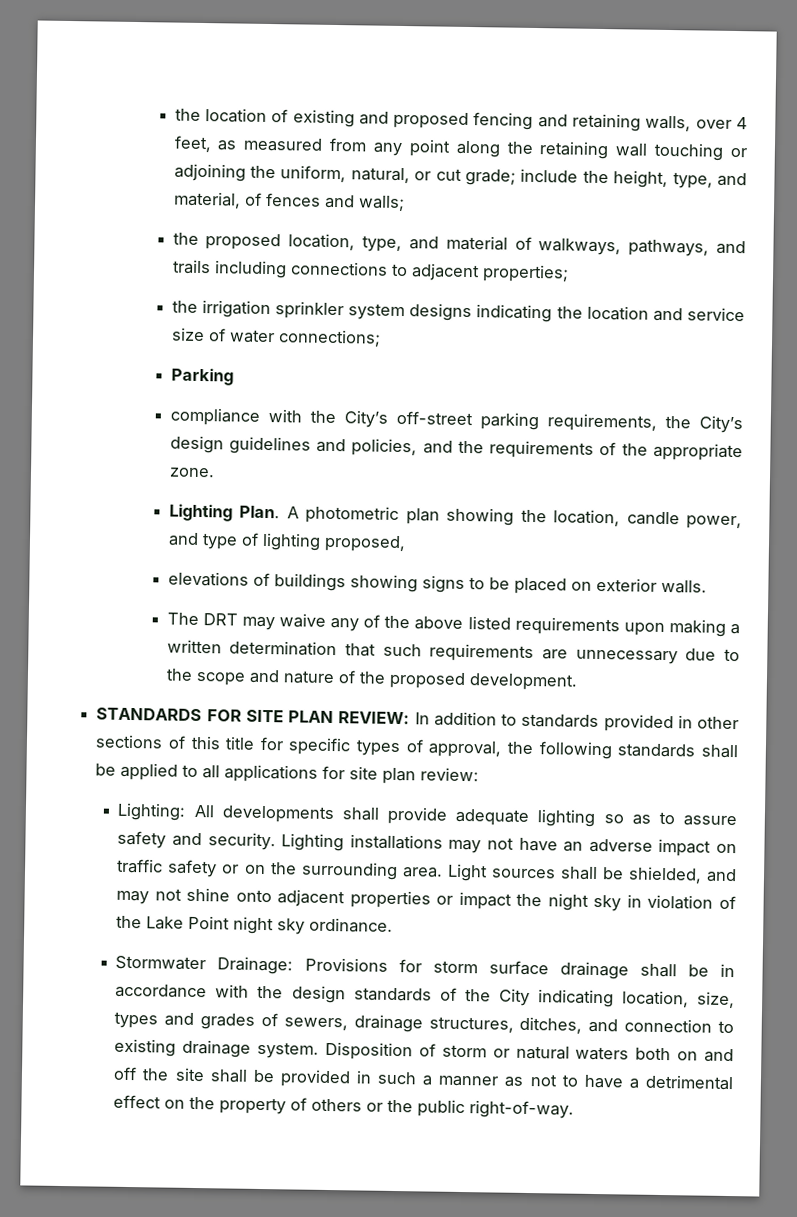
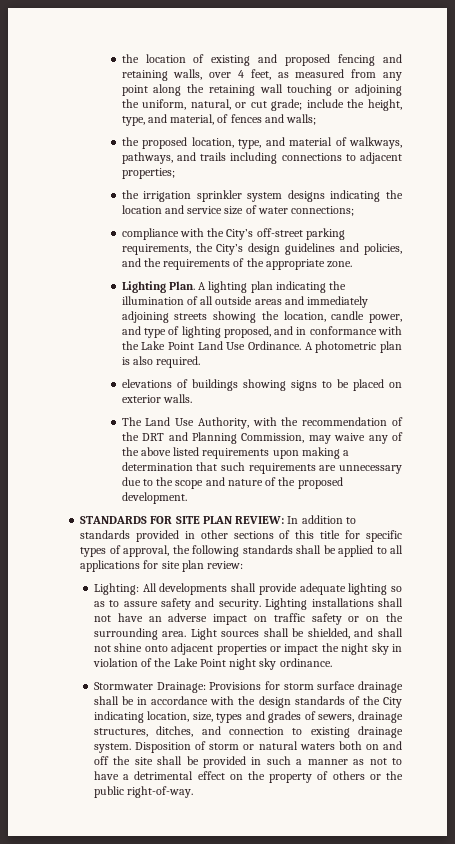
[170,367,234,386] // Parking -> (355, 211) none
[305,505,440,525] photometric plan -> [208,281,347,293] [121,296,369,308] [121,311,208,323] lighting plan indicating the illumination of all outside areas and immediately adjoining streets
(406, 543) none -> [274,326,402,335] [121,341,402,353] [121,356,201,368] and in conformance with the Lake Point Land Use Ordinance. A photometric plan is also required.
[202,613,238,626] DRT -> [145,417,403,429] [121,432,305,444] Land Use Authority, with the recommendation of the DRT and Planning Commission,
[166,639,222,654] written -> (350, 453) none
[448,839,482,854] may -> [377,598,403,607] shall
[116,890,150,905] may -> [377,628,403,637] shall

